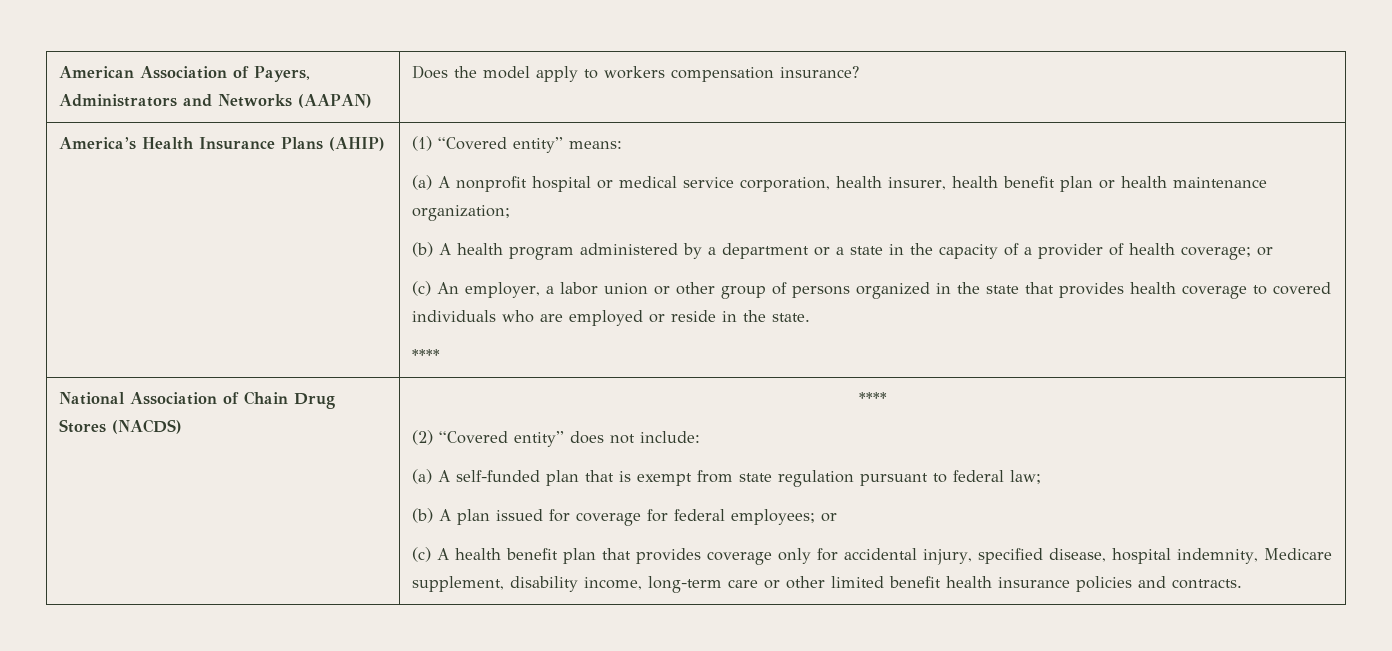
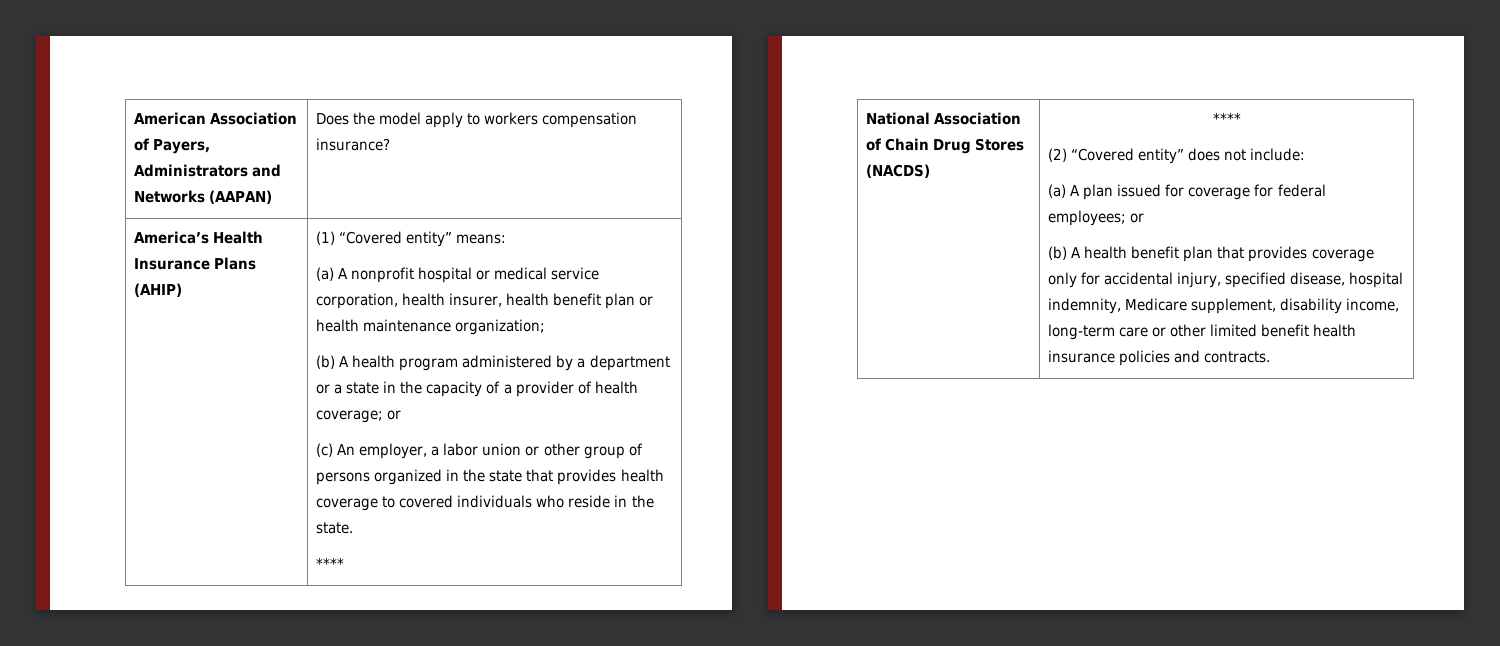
[540,310,666,326] are employed or -> (565, 501) none
[456,470,1042,487] [412,508,452,523] self-funded plan that is exempt from state regulation pursuant to federal law; // (b) A -> (1081, 190) none
[412,547,432,562] (c) -> [1048,246,1068,260] (b)

